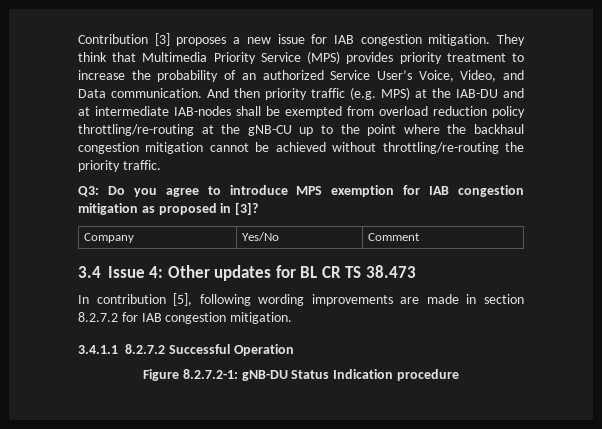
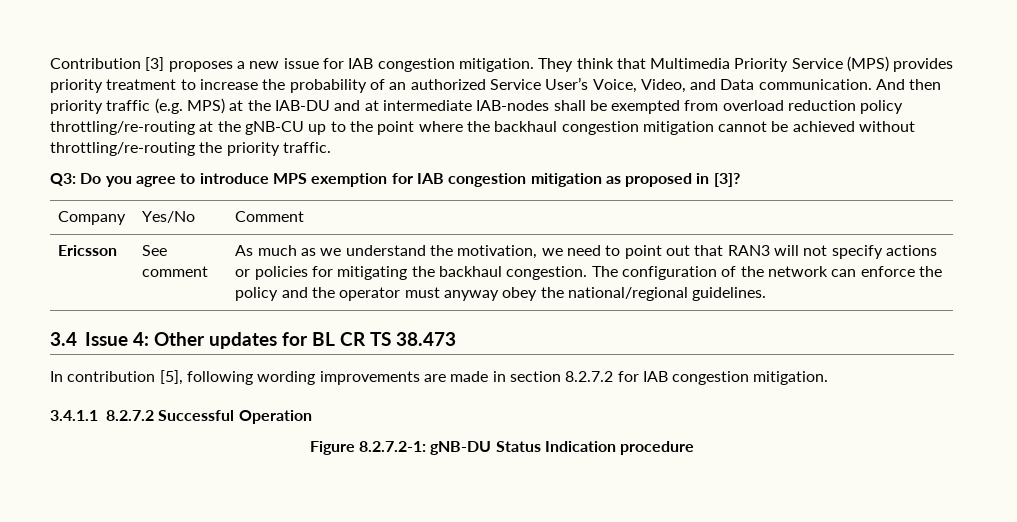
(421, 237) none -> [58,245,118,256] [142,245,168,256] [142,266,209,277] [235,245,937,259] [235,266,942,280] [235,287,767,301] // Ericsson | See comment | As much as we understand the motivation, we need to point out that RAN3 will not specify actions or policies for mitigating the backhaul congestion. The configuration of the network can enforce the policy and the operator must anyway obey the national/regional guidelines.

